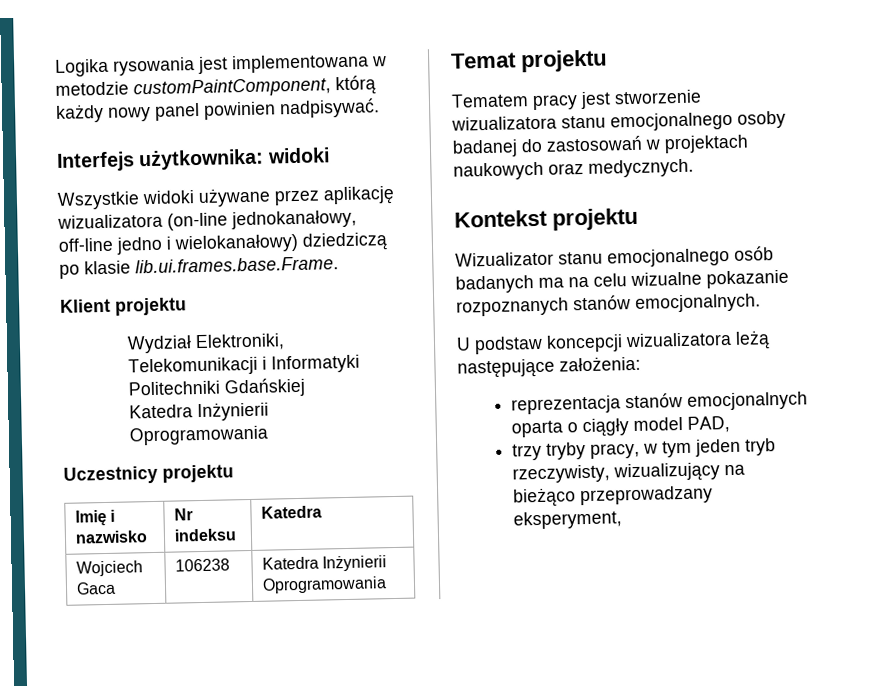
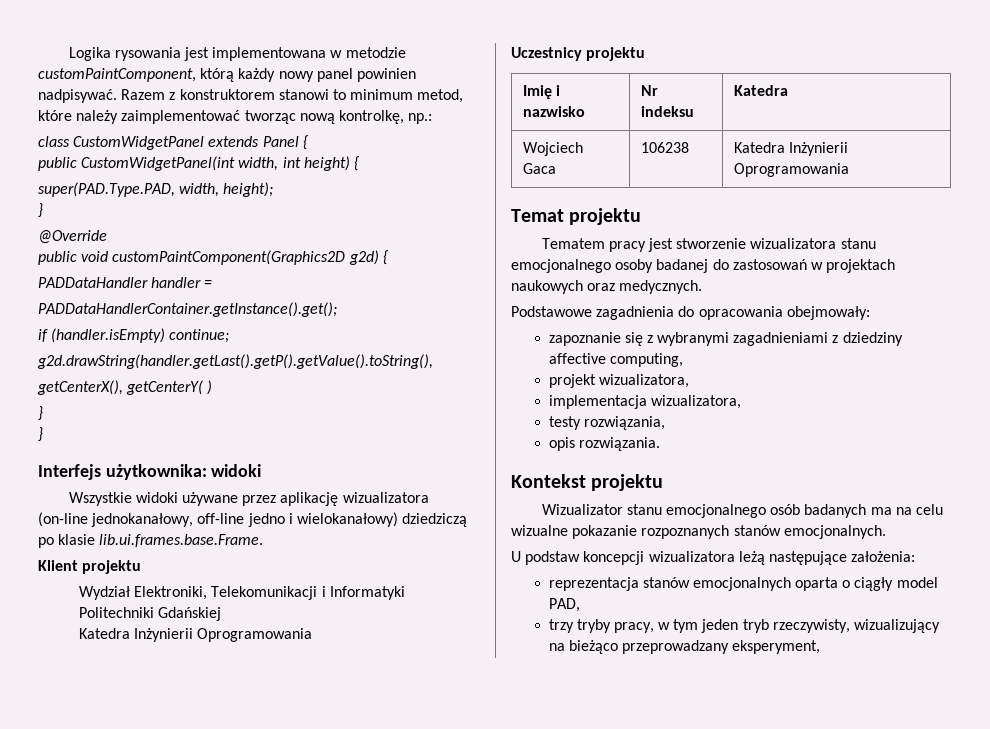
(380, 108) none -> [121,89,464,103] [38,110,433,124] [38,135,308,150] [38,156,359,171] [38,182,274,197] [38,203,43,218] [38,230,107,244] [38,250,388,265] [38,277,213,288] [38,302,337,317] [38,328,230,343] [37,354,433,369] [37,380,213,395] [38,406,43,421] [38,427,43,442] Razem z konstruktorem stanowi to minimum metod, które należy zaimplementować tworząc nową kontrolkę, np.: // class CustomWidgetPanel extends Panel { // public CustomWidgetPanel(int width, int height) { // super(PAD.Type.PAD, width, height); // } // @Override // public void customPaintComponent(Graphics2D g2d) { // PADDataHandler handler = // PADDataHandlerContainer.getInstance().get(); // if (handler.isEmpty) continue; // g2d.drawString(handler.getLast().getP().getValue().toString(), // getCenterX(), getCenterY( ) // } // }
(694, 168) none -> [511,306,870,320] [548,332,903,346] [548,353,683,367] [548,374,689,388] [548,395,741,409] [548,416,665,430] [548,437,660,451] // Podstawowe zagadnienia do opracowania obejmowały: // zapoznanie się z wybranymi zagadnieniami z dziedziny affective computing, // projekt wizualizatora, // implementacja wizualizatora, // testy rozwiązania, // opis rozwiązania.

